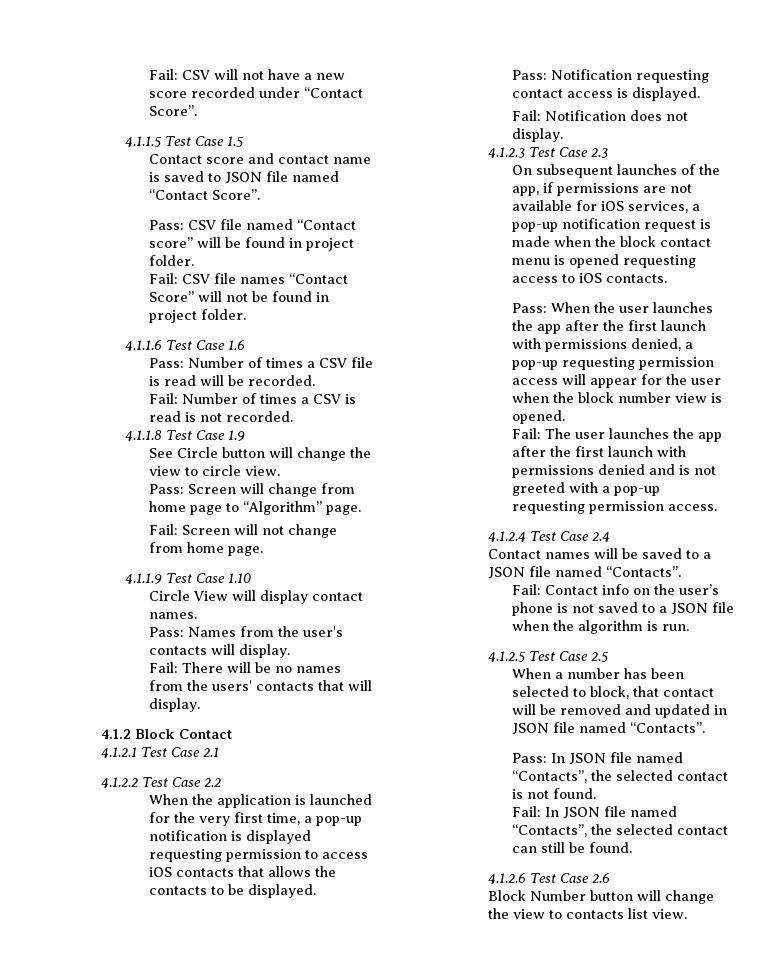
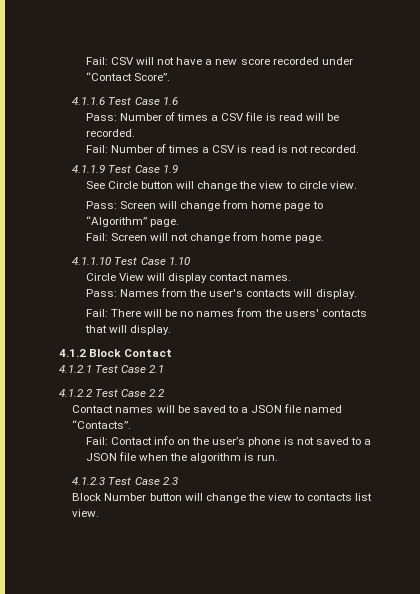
[124,136,244,147] [148,153,371,164] [148,171,339,184] [148,189,260,200] [148,219,356,230] [148,237,354,251] [148,255,194,266] [148,273,348,284] [148,291,329,302] [148,309,246,323] // 4.1.1.5 Test Case 1.5 // Contact score and contact name is saved to JSON file named “Contact Score”. // Pass: CSV file named “Contact score” will be found in project folder. // Fail: CSV file names “Contact Score” will not be found in project folder. -> (170, 77) none
[124,430,162,441] 4.1.1.8 -> [72,165,106,173] 4.1.1.9
[124,573,162,584] 4.1.1.9 -> [72,257,112,265] 4.1.1.10
[148,794,372,808] [148,812,362,826] [148,830,311,844] [148,849,368,862] [148,866,336,877] [148,884,316,898] [511,69,709,83] [511,87,700,101] [511,110,688,121] [511,128,563,142] [487,147,608,158] [511,164,720,178] [511,182,692,196] [511,200,700,213] [511,218,711,232] [511,236,711,247] [511,254,696,268] [511,273,667,283] [511,302,713,313] [511,320,706,334] [511,338,693,352] [511,357,714,370] [511,374,721,388] [511,392,722,403] [511,410,565,424] [511,428,722,442] [511,446,686,457] [511,464,716,478] [511,482,660,496] [511,501,717,514] [487,531,610,542] // When the application is launched for the very first time, a pop-up notification is displayed requesting permission to access iOS contacts that allows the contacts to be displayed. // Pass: Notification requesting contact access is displayed. // Fail: Notification does not display. // 4.1.2.3 Test Case 2.3 // On subsequent launches of the app, if permissions are not available for iOS services, a pop-up notification request is made when the block contact menu is opened requesting access to iOS contacts. // Pass: When the user launches the app after the first launch with permissions denied, a pop-up requesting permission access will appear for the user when the block number view is opened. // Fail: The user launches the app after the first launch with permissions denied and is not greeted with a pop-up requesting permission access. // 4.1.2.4 Test Case 2.4 -> (165, 393) none
[487,651,609,662] [511,668,684,679] [511,686,714,699] [511,704,727,718] [511,722,705,735] [511,752,683,765] [511,770,728,783] [511,788,596,799] [511,806,677,819] [511,824,728,837] [511,842,632,853] [487,873,610,884] 4.1.2.5 Test Case 2.5 // When a number has been selected to block, that contact will be removed and updated in JSON file named “Contacts”. // Pass: In JSON file named “Contacts”, the selected contact is not found. // Fail: In JSON file named “Contacts”, the selected contact can still be found. // 4.1.2.6 Test Case 2.6 -> [72,477,178,485] 4.1.2.3 Test Case 2.3

